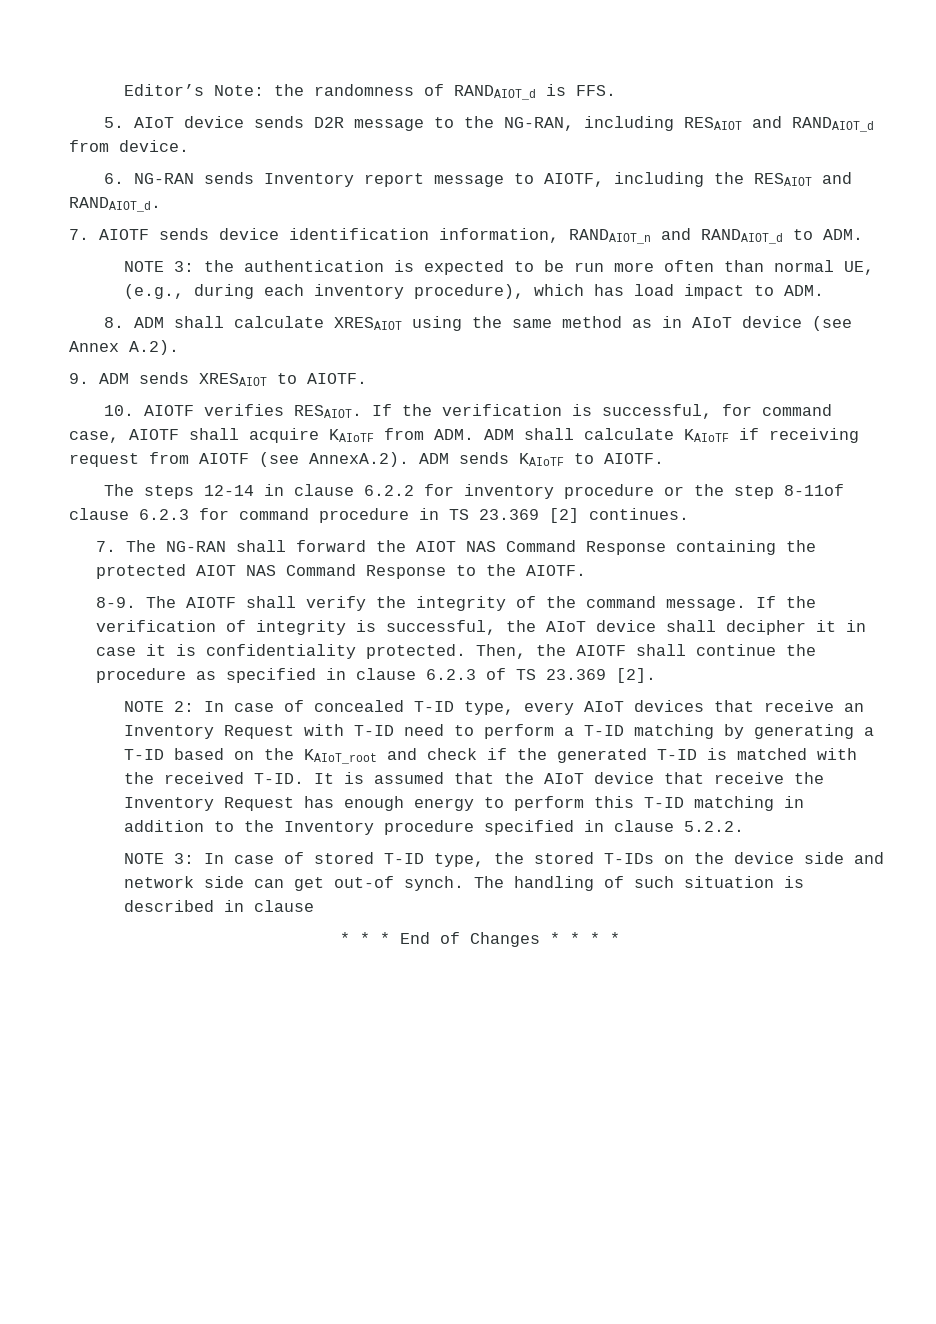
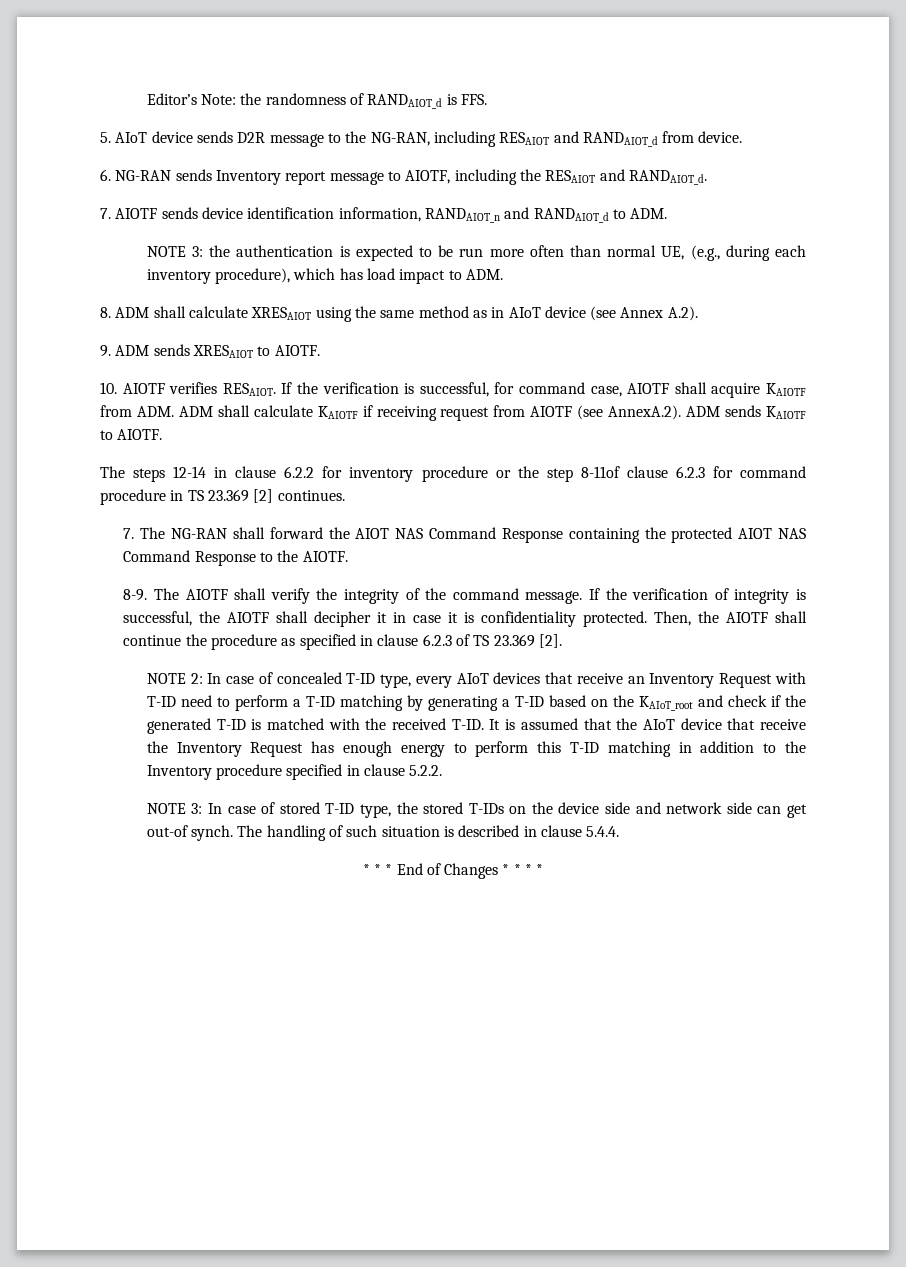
[329,429,374,442] KAIoTF -> [766,383,807,396] KAIOTF
[684,429,729,442] KAIoTF -> [317,406,358,419] KAIOTF
[519,453,564,466] KAIoTF -> [766,406,807,419] KAIOTF
[546,620,657,632] AIoT device -> [227,612,270,623] AIOTF
(314, 906) none -> [586,826,620,837] 5.4.4.

